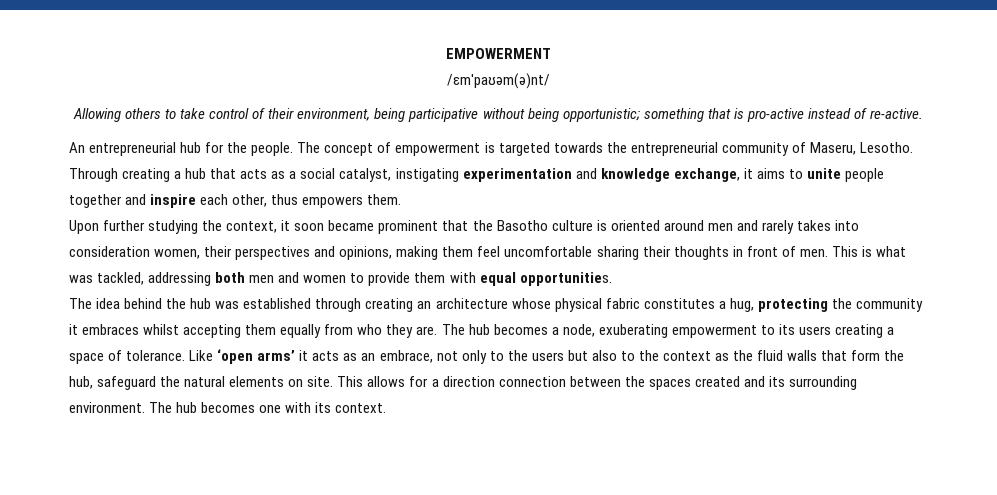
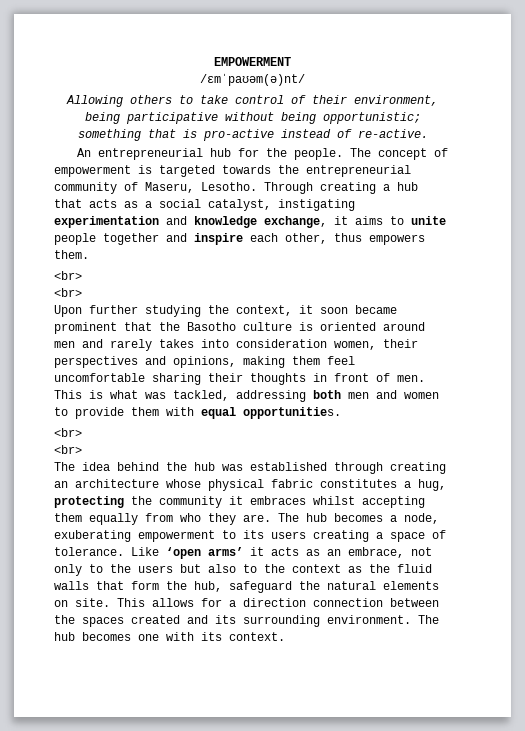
(402, 199) none -> [54,271,82,280] [54,288,82,297] // <br> // <br>
(612, 279) none -> [54,428,82,437] [54,445,82,454] // <br> // <br>

